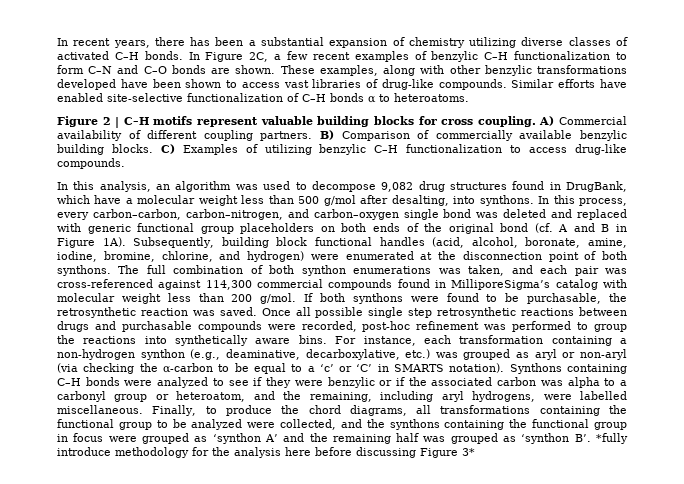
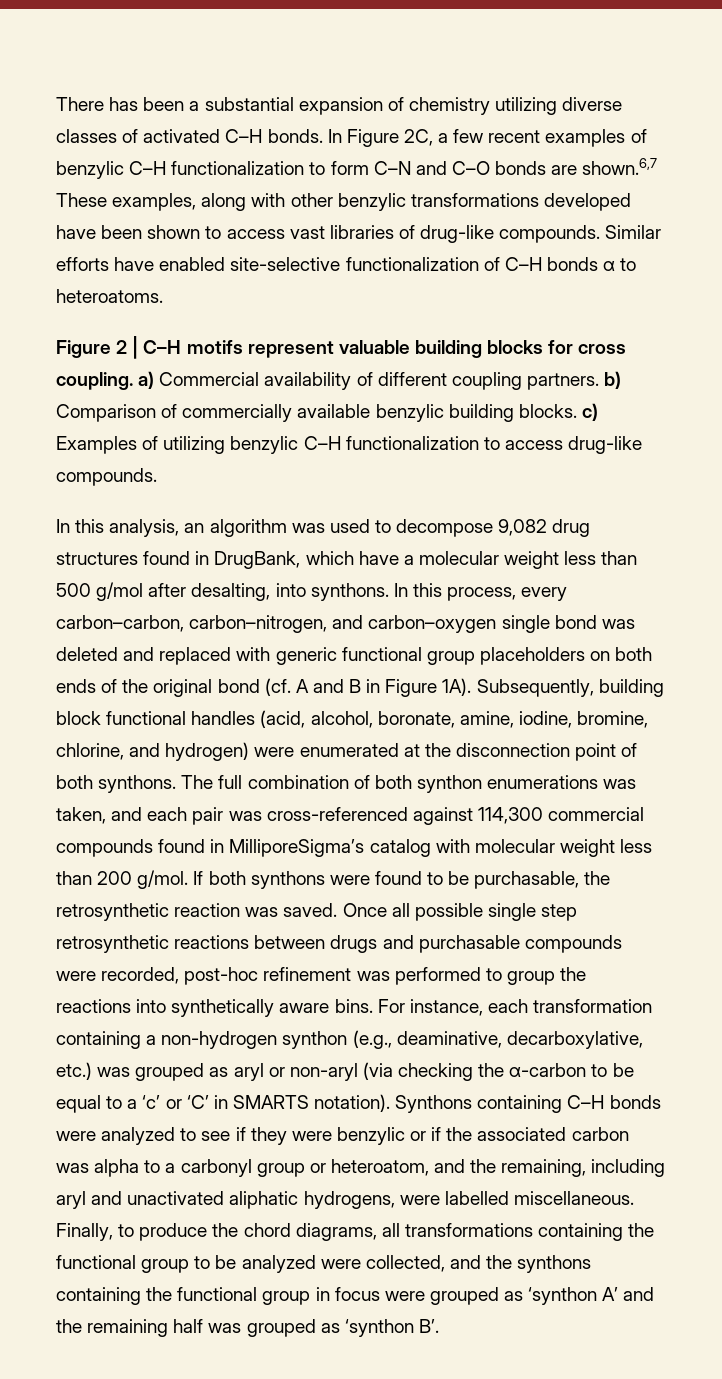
[57,37,185,48] In recent years, there -> [56,97,104,111] There
[235,65,276,74] shown. -> [582,158,658,175] shown.6,7
[539,116,555,126] A) -> [138,371,155,389] a)
[320,130,334,140] B) -> [604,371,622,389] b)
[160,144,175,154] C) -> [581,403,598,421] c)
(464, 396) none -> [91,1191,299,1209] and unactivated aliphatic
[596,433,628,444] [57,447,475,458] *fully introduce methodology for the analysis here before discussing Figure 3* -> (439, 1326) none

